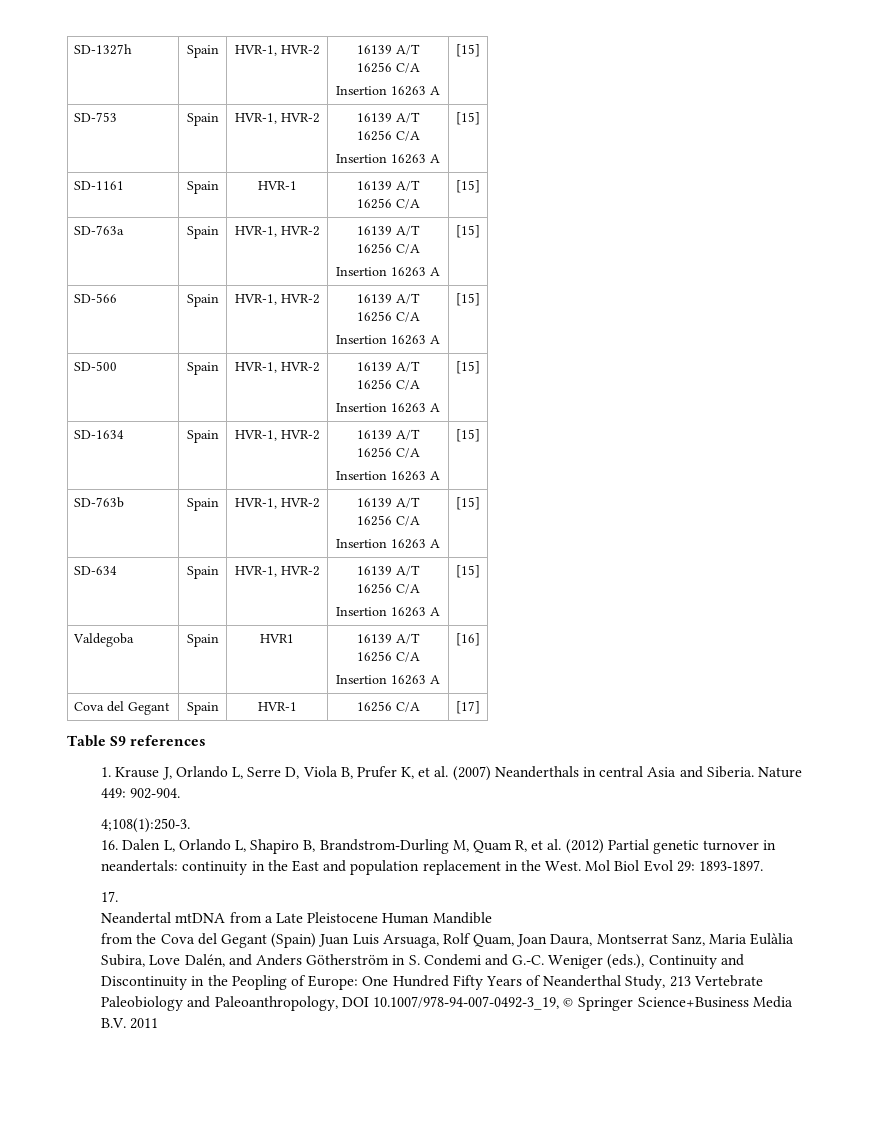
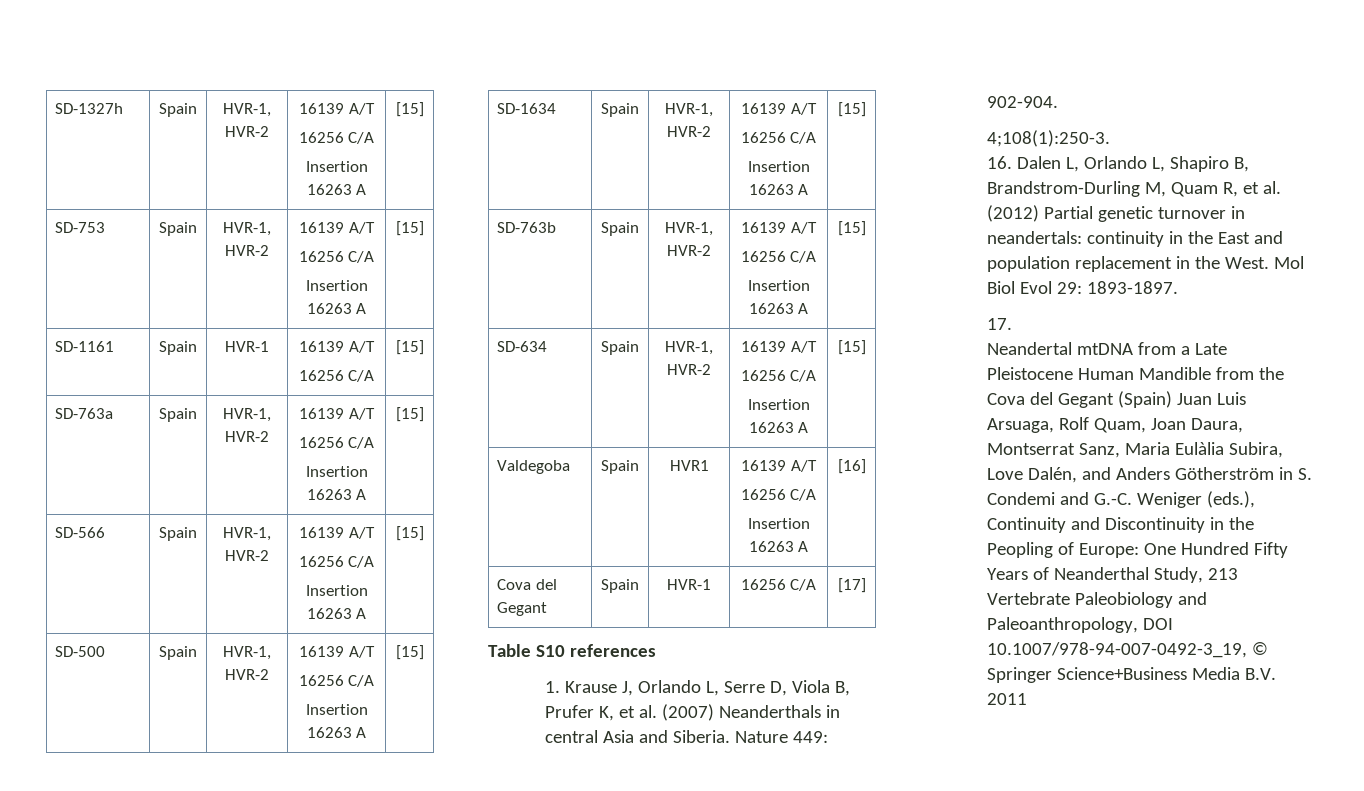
[110,736,127,746] S9 -> [535,645,565,657] S10
(492, 918) // -> (1212, 373) none

